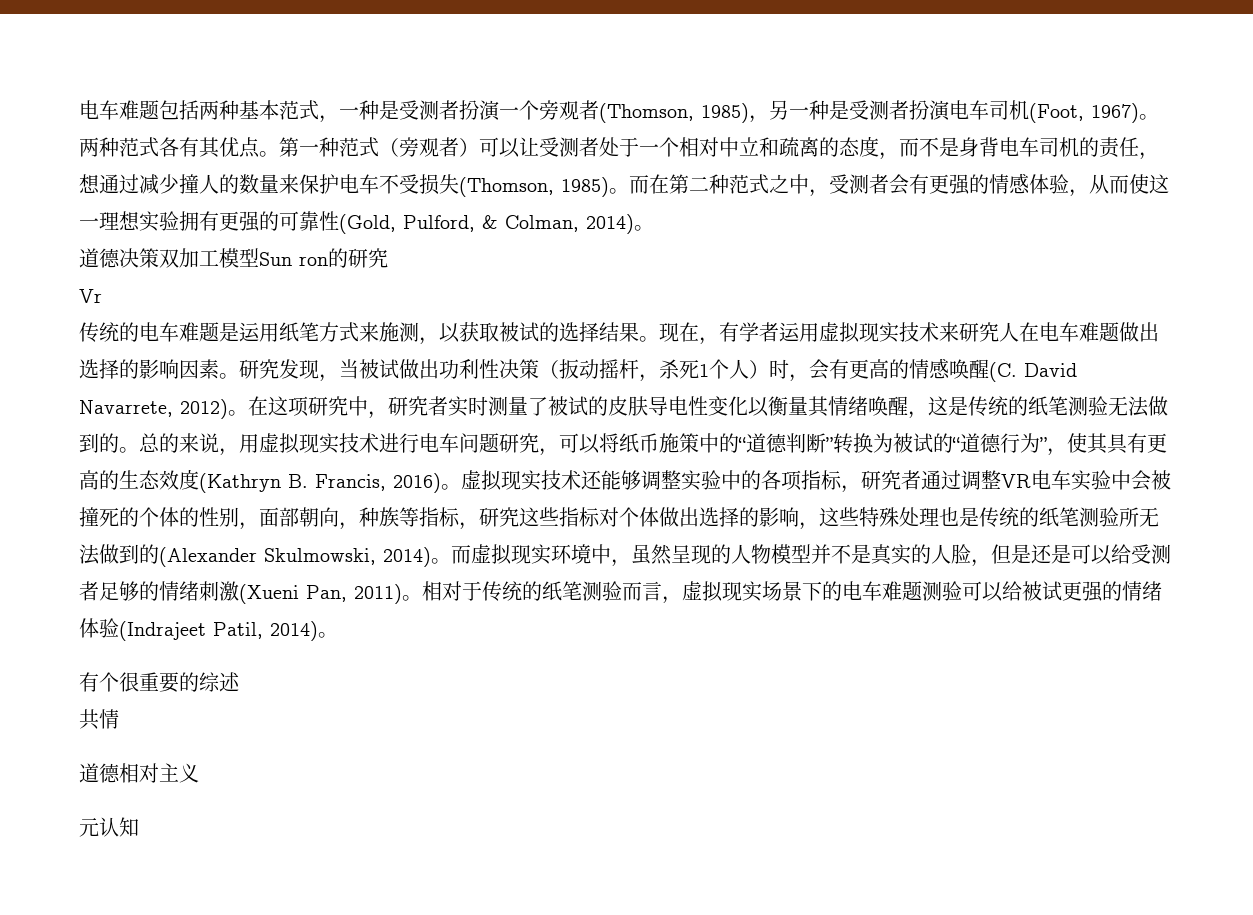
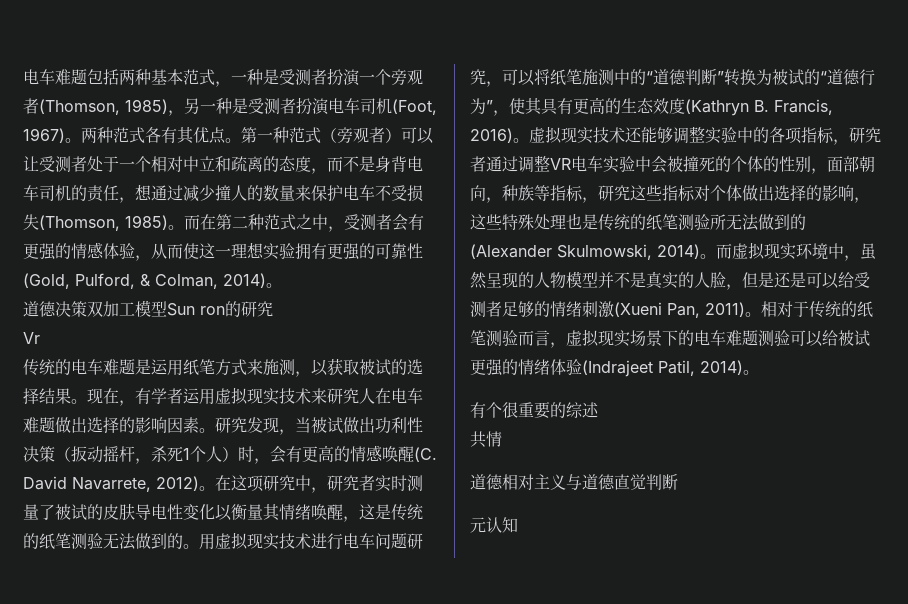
[139,433,239,456] 总的来说， -> (199, 546) none
[639,433,699,453] 币施策 -> [566,69,614,86] 笔施测
(199, 773) none -> [566,474,678,491] 与道德直觉判断

